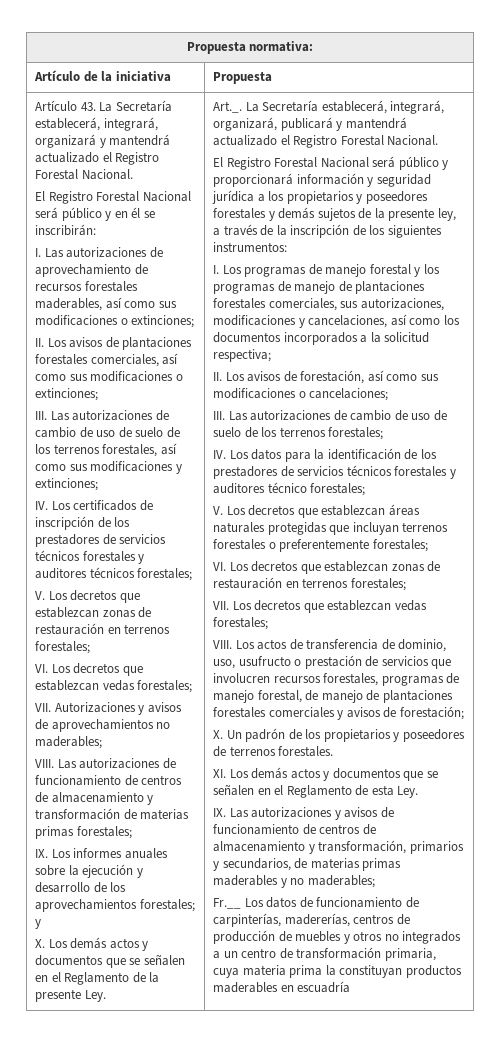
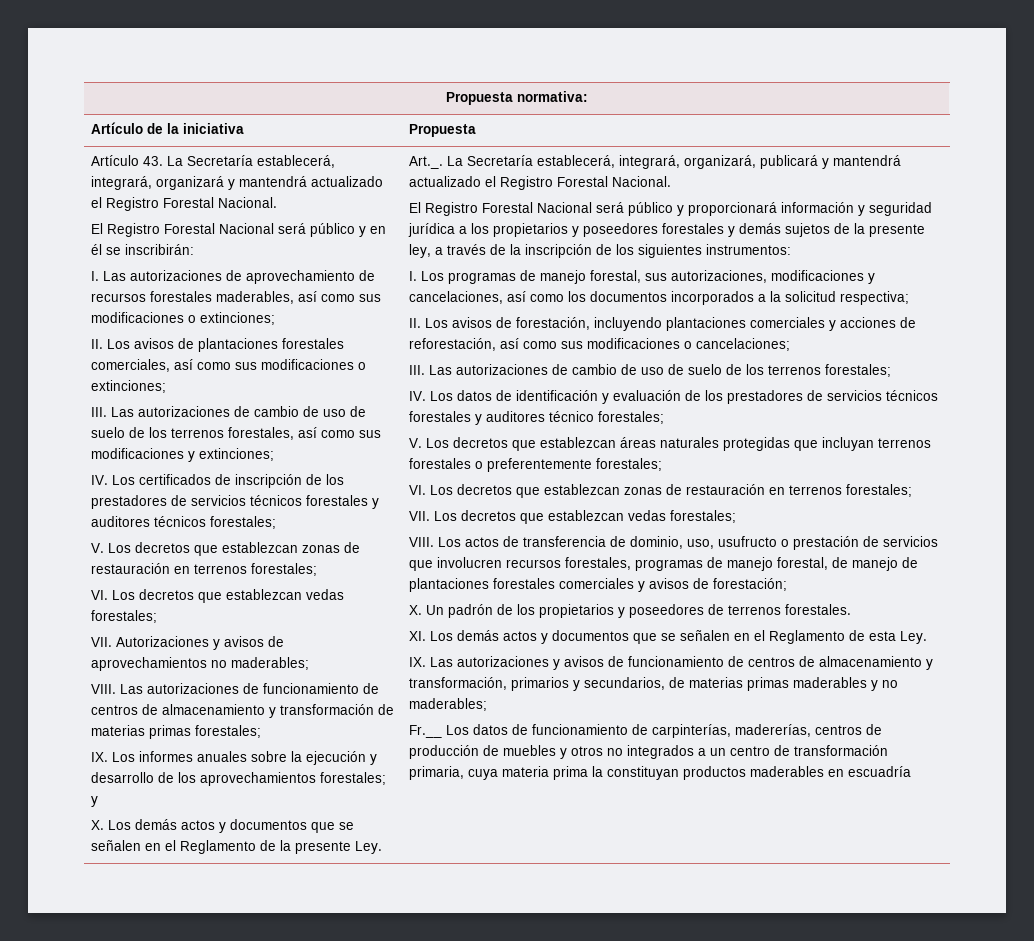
[369,264,440,277] [213,281,426,294] [213,298,337,311] forestal y los programas de manejo de plantaciones forestales comerciales, -> [589,270,641,283] forestal,
(365, 377) none -> [593,317,916,331] [408,338,496,351] incluyendo plantaciones comerciales y acciones de reforestación,
[284,448,401,462] para la identificación -> [495,390,681,404] de identificación y evaluación

